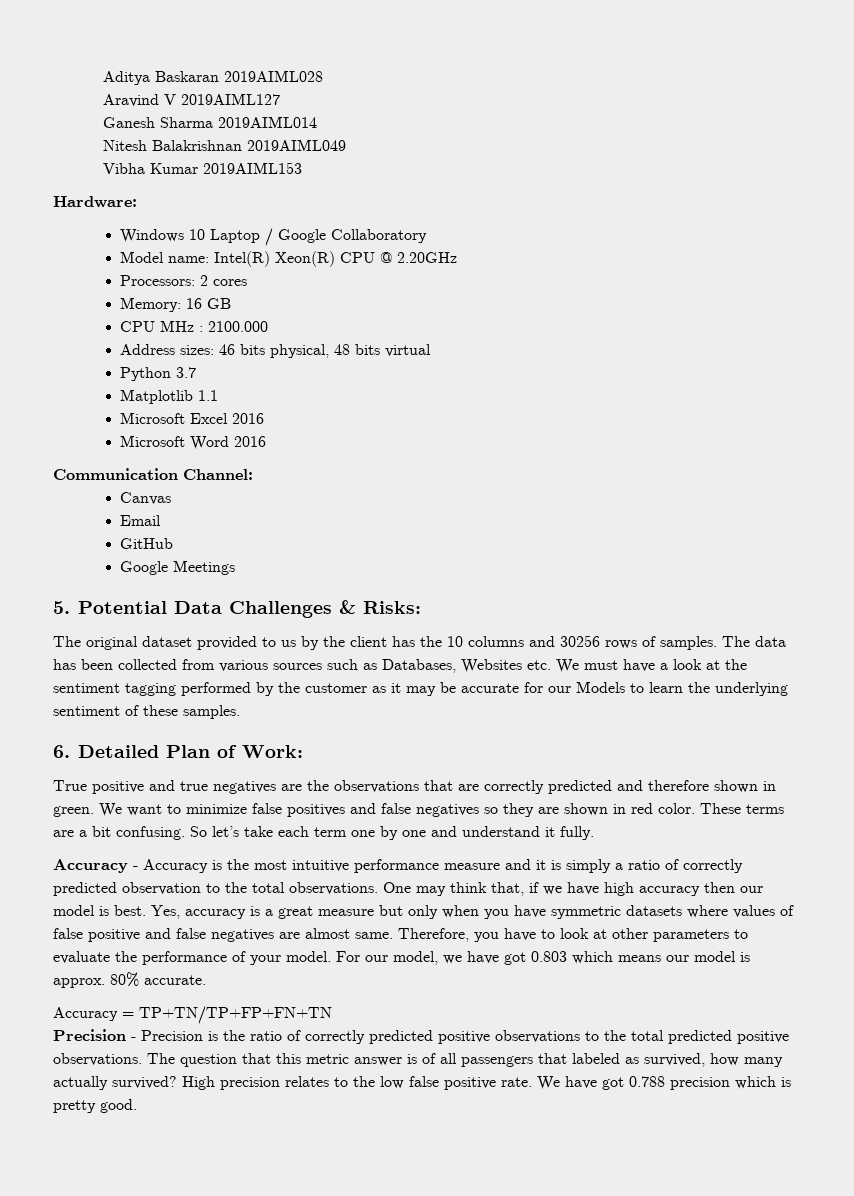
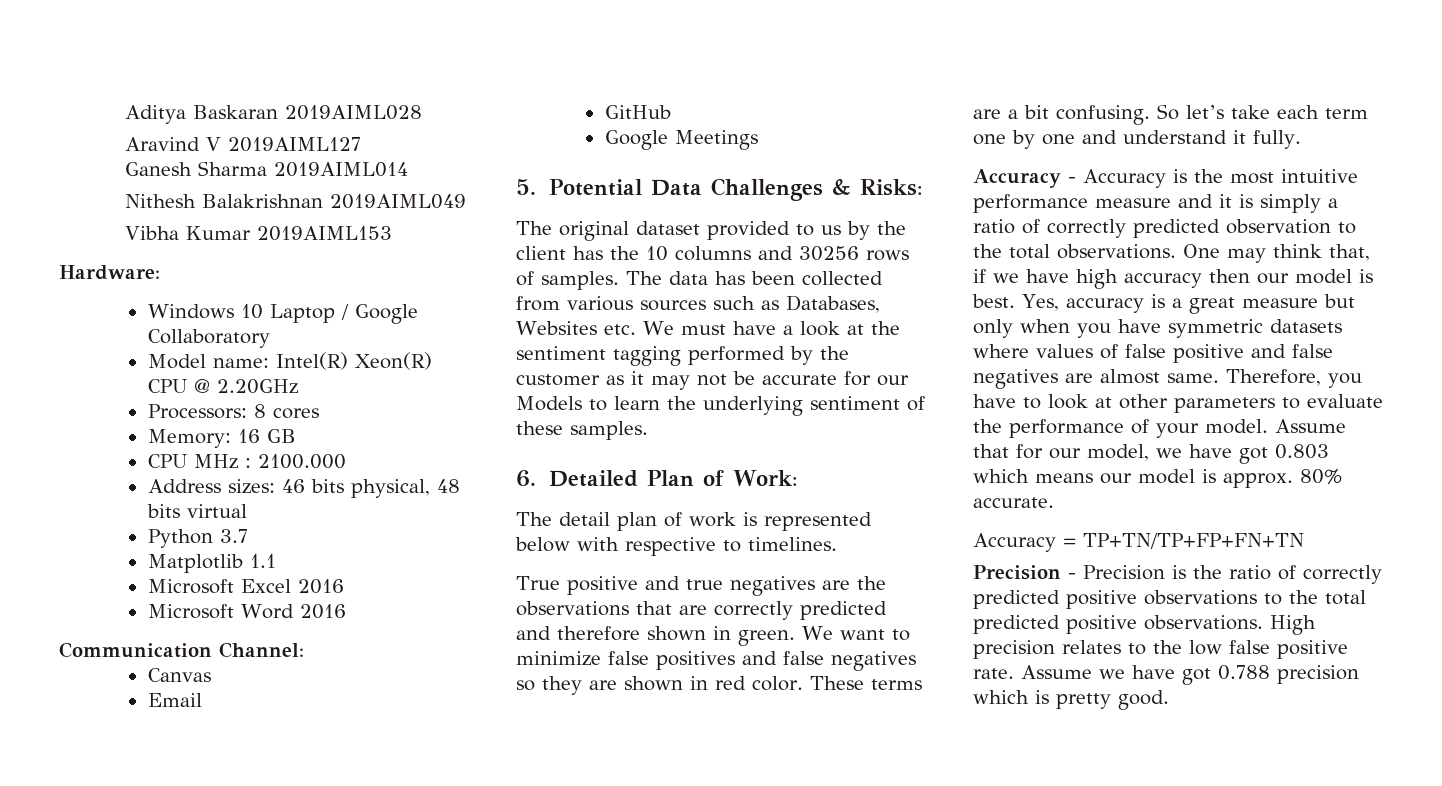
[102,140,147,151] Nitesh -> [125,194,197,208] Nithesh
[200,275,209,286] 2 -> [253,404,266,418] 8
(436, 691) none -> [697,374,727,386] not
(303, 751) none -> [516,512,872,531] [515,537,837,556] // The detail plan of work is represented below with respective to timelines.
[336,951,360,962] For -> [1275,419,1346,433] [973,444,1043,459] Assume that for
[147,1053,783,1067] [53,1076,177,1090] The question that this metric answer is of all passengers that labeled as survived, how many actually survived? -> (1263, 622) none
[537,1076,560,1090] We -> [1021,665,1125,679] Assume we

